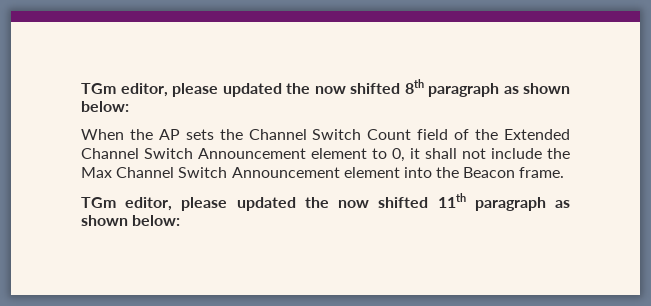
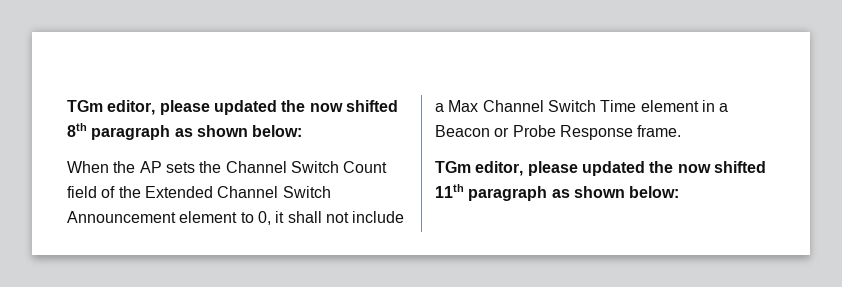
[547,148,570,159] the -> [435,103,444,112] a
[231,167,516,178] Announcement element into the Beacon -> [600,100,729,112] [435,125,633,140] Time element in a Beacon or Probe Response

